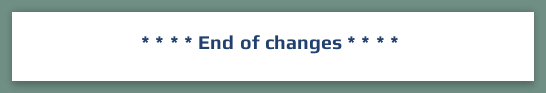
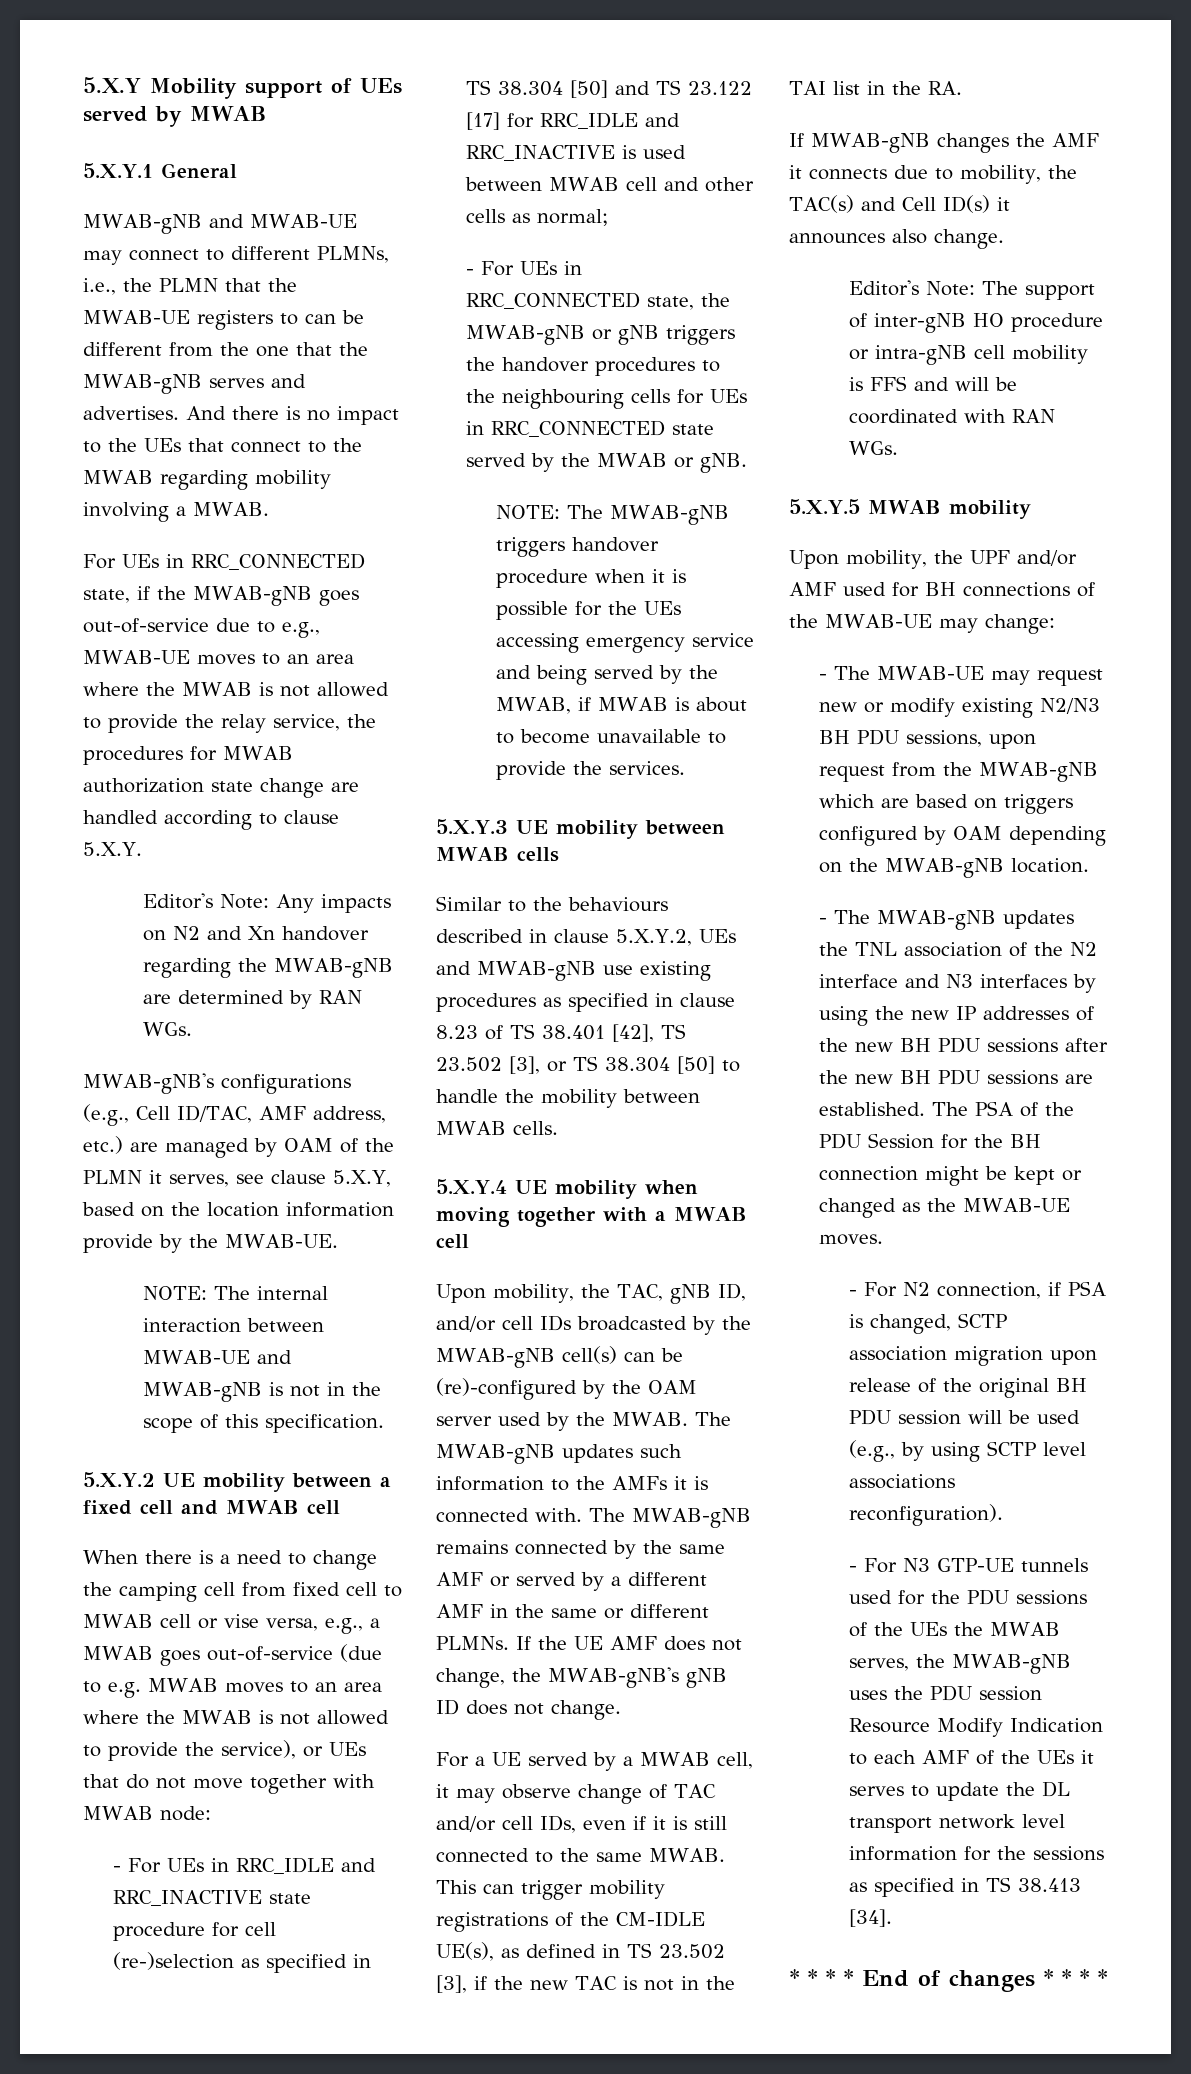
(141, 42) none -> [83,77,402,99] [83,106,266,127] [83,163,237,178] [83,214,357,234] [83,246,389,265] [83,278,297,295] [83,310,364,330] [83,342,368,357] [83,374,306,394] [83,406,399,425] [83,438,362,453] [83,470,331,490] [83,502,269,522] [83,553,365,570] [83,586,359,606] [83,618,320,638] [83,650,354,665] [83,682,389,697] [83,714,376,733] [83,746,293,765] [83,778,359,798] [83,810,339,830] [83,842,142,856] [143,893,392,913] [143,926,370,941] [143,958,394,978] [143,990,363,1009] [143,1022,193,1036] [83,1073,351,1094] [83,1104,386,1126] [83,1136,394,1158] [83,1170,391,1187] [82,1202,394,1217] [83,1234,338,1253] [143,1286,329,1300] [143,1318,325,1333] [143,1350,293,1364] [143,1382,382,1402] [143,1414,385,1433] [83,1472,391,1492] [83,1500,340,1515] [83,1550,377,1570] [83,1582,402,1602] [83,1614,380,1634] [83,1644,382,1666] [83,1678,382,1698] [83,1710,389,1725] [83,1740,366,1761] [83,1774,375,1794] [83,1806,211,1821] [113,1857,377,1874] [113,1890,312,1906] [113,1922,277,1941] [113,1952,372,1973] [466,80,753,98] [466,112,681,130] [466,145,687,161] [465,177,755,192] [466,209,609,226] [466,261,583,276] [466,292,731,310] [466,325,736,345] [466,357,721,376] [466,389,748,409] [466,420,715,437] [466,453,748,473] [496,505,730,525] [496,537,660,557] [496,569,687,588] [496,601,682,620] [496,633,755,653] [496,665,719,685] [496,697,748,714] [496,729,727,744] [496,761,686,780] [436,819,725,839] [436,847,559,862] [436,896,668,912] [436,929,736,946] [436,961,711,981] [436,993,735,1012] [436,1024,686,1042] [436,1056,740,1074] [436,1089,700,1108] [436,1121,558,1135] [436,1179,698,1199] [436,1207,747,1227] [436,1234,469,1248] [436,1283,746,1304] [436,1315,751,1335] [436,1346,683,1368] [436,1378,697,1400] [436,1412,731,1431] [436,1444,682,1464] [436,1476,708,1491] [436,1508,751,1528] [436,1540,725,1559] [436,1572,707,1591] [436,1604,709,1619] [436,1636,742,1651] [436,1667,727,1688] [436,1699,621,1720] [436,1752,753,1771] [436,1784,716,1804] [436,1815,727,1833] [436,1848,725,1863] [436,1880,665,1900] [436,1911,705,1932] [436,1942,725,1961] [436,1975,735,1993] [789,81,962,95] [789,133,1099,153] [789,165,1077,184] [789,195,1010,213] [789,229,1004,249] [849,280,1096,300] [849,313,1104,333] [849,345,1089,365] [849,376,1018,391] [849,409,1056,424] [849,441,899,455] [789,499,1031,519] [789,550,1077,569] [789,582,1095,597] [789,614,1055,634] [819,666,1104,686] [819,698,1101,718] [819,729,1037,749] [819,762,1099,782] [819,794,1074,814] [819,826,1107,846] [819,858,1090,878] [819,910,1075,930] [819,942,1098,957] [819,974,1097,993] [819,1006,1095,1026] [819,1037,1109,1053] [819,1069,1094,1085] [819,1101,1075,1117] [819,1133,1042,1149] [819,1166,1083,1186] [819,1198,1071,1218] [819,1234,884,1245] [849,1281,1107,1299] [849,1313,1008,1334] [849,1346,1098,1366] [849,1378,1088,1398] [849,1409,1081,1425] [849,1440,1087,1462] [849,1474,956,1489] [849,1504,1004,1526] [849,1558,1089,1573] [849,1589,1088,1605] [849,1622,1061,1637] [849,1654,1072,1674] [849,1685,1043,1701] [849,1718,1104,1737] [849,1750,1095,1765] [849,1781,1071,1801] [849,1814,1066,1833] [849,1846,1105,1861] [849,1877,1082,1897] [849,1909,893,1927] 5.X.Y Mobility support of UEs served by MWAB // 5.X.Y.1 General // MWAB-gNB and MWAB-UE may connect to different PLMNs, i.e., the PLMN that the MWAB-UE registers to can be different from the one that the MWAB-gNB serves and advertises. And there is no impact to the UEs that connect to the MWAB regarding mobility involving a MWAB. // For UEs in RRC_CONNECTED state, if the MWAB-gNB goes out-of-service due to e.g., MWAB-UE moves to an area where the MWAB is not allowed to provide the relay service, the procedures for MWAB authorization state change are handled according to clause 5.X.Y. // Editor's Note: Any impacts on N2 and Xn handover regarding the MWAB-gNB are determined by RAN WGs. // MWAB-gNB's configurations (e.g., Cell ID/TAC, AMF address, etc.) are managed by OAM of the PLMN it serves, see clause 5.X.Y, based on the location information provide by the MWAB-UE. // NOTE: The internal interaction between MWAB-UE and MWAB-gNB is not in the scope of this specification. // 5.X.Y.2 UE mobility between a fixed cell and MWAB cell // When there is a need to change the camping cell from fixed cell to MWAB cell or vise versa, e.g., a MWAB goes out-of-service (due to e.g. MWAB moves to an area where the MWAB is not allowed to provide the service), or UEs that do not move together with MWAB node: // - For UEs in RRC_IDLE and RRC_INACTIVE state procedure for cell (re-)selection as specified in TS 38.304 [50] and TS 23.122 [17] for RRC_IDLE and RRC_INACTIVE is used between MWAB cell and other cells as normal; // - For UEs in RRC_CONNECTED state, the MWAB-gNB or gNB triggers the handover procedures to the neighbouring cells for UEs in RRC_CONNECTED state served by the MWAB or gNB. // NOTE: The MWAB-gNB triggers handover procedure when it is possible for the UEs accessing emergency service and being served by the MWAB, if MWAB is about to become unavailable to provide the services. // 5.X.Y.3 UE mobility between MWAB cells // Similar to the behaviours described in clause 5.X.Y.2, UEs and MWAB-gNB use existing procedures as specified in clause 8.23 of TS 38.401 [42], TS 23.502 [3], or TS 38.304 [50] to handle the mobility between MWAB cells. // 5.X.Y.4 UE mobility when moving together with a MWAB cell // Upon mobility, the TAC, gNB ID, and/or cell IDs broadcasted by the MWAB-gNB cell(s) can be (re)-configured by the OAM server used by the MWAB. The MWAB-gNB updates such information to the AMFs it is connected with. The MWAB-gNB remains connected by the same AMF or served by a different AMF in the same or different PLMNs. If the UE AMF does not change, the MWAB-gNB's gNB ID does not change. // For a UE served by a MWAB cell, it may observe change of TAC and/or cell IDs, even if it is still connected to the same MWAB. This can trigger mobility registrations of the CM-IDLE UE(s), as defined in TS 23.502 [3], if the new TAC is not in the TAI list in the RA. // If MWAB-gNB changes the AMF it connects due to mobility, the TAC(s) and Cell ID(s) it announces also change. // Editor's Note: The support of inter-gNB HO procedure or intra-gNB cell mobility is FFS and will be coordinated with RAN WGs. // 5.X.Y.5 MWAB mobility // Upon mobility, the UPF and/or AMF used for BH connections of the MWAB-UE may change: // - The MWAB-UE may request new or modify existing N2/N3 BH PDU sessions, upon request from the MWAB-gNB which are based on triggers configured by OAM depending on the MWAB-gNB location. // - The MWAB-gNB updates the TNL association of the N2 interface and N3 interfaces by using the new IP addresses of the new BH PDU sessions after the new BH PDU sessions are established. The PSA of the PDU Session for the BH connection might be kept or changed as the MWAB-UE moves. // - For N2 connection, if PSA is changed, SCTP association migration upon release of the original BH PDU session will be used (e.g., by using SCTP level associations reconfiguration). // - For N3 GTP-UE tunnels used for the PDU sessions of the UEs the MWAB serves, the MWAB-gNB uses the PDU session Resource Modify Indication to each AMF of the UEs it serves to update the DL transport network level information for the sessions as specified in TS 38.413 [34]. //

